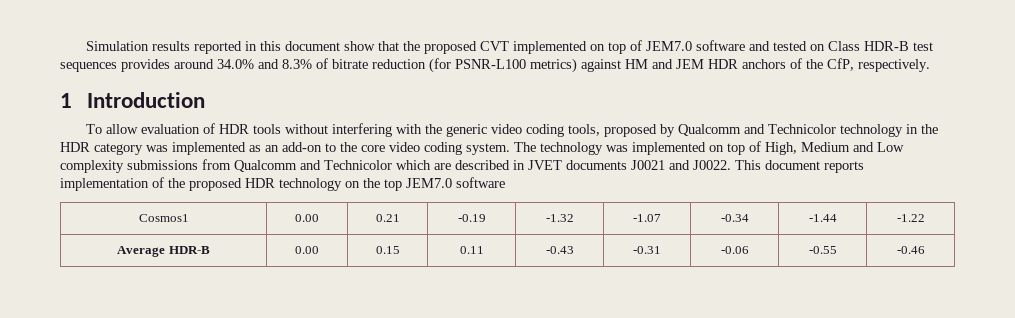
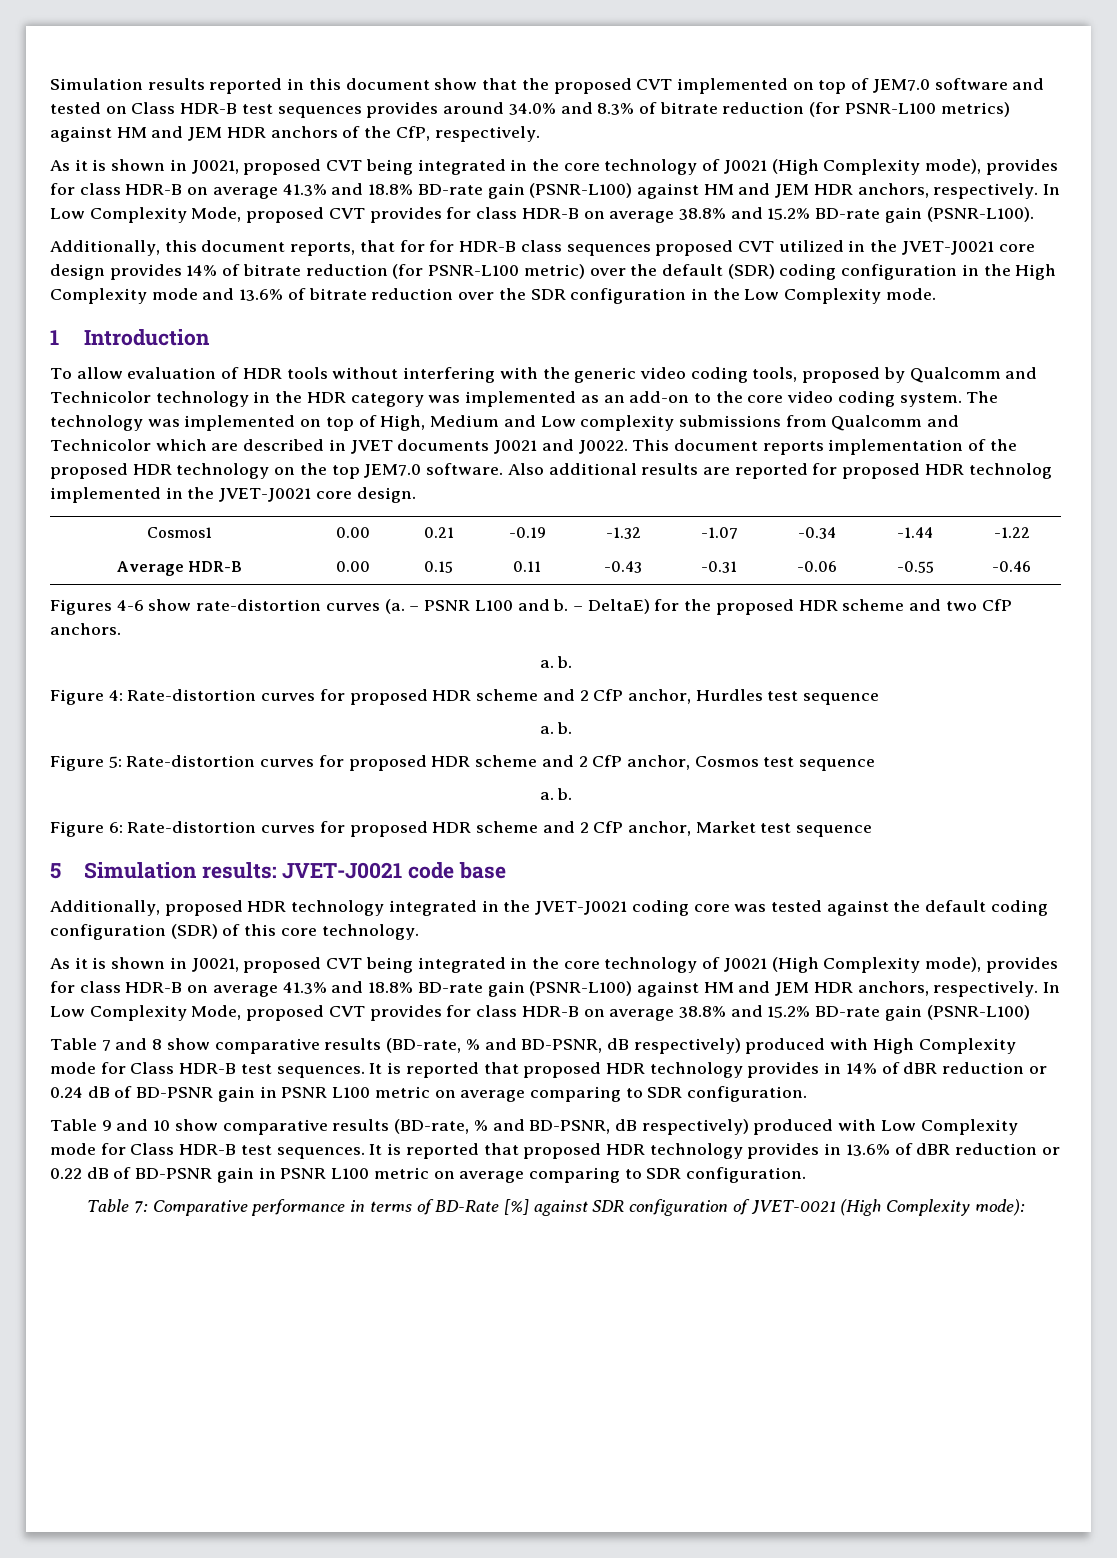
(930, 65) none -> [50,159,1058,175] [50,183,1061,199] [50,207,1034,223] [50,240,1035,256] [50,264,1057,280] [50,288,936,304] // As it is shown in J0021, proposed CVT being integrated in the core technology of J0021 (High Complexity mode), provides for class HDR-B on average 41.3% and 18.8% BD-rate gain (PSNR-L100) against HM and JEM HDR anchors, respectively. In Low Complexity Mode, proposed CVT provides for class HDR-B on average 38.8% and 15.2% BD-rate gain (PSNR-L100). // Additionally, this document reports, that for for HDR-B class sequences proposed CVT utilized in the JVET-J0021 core design provides 14% of bitrate reduction (for PSNR-L100 metric) over the default (SDR) coding configuration in the High Complexity mode and 13.6% of bitrate reduction over the SDR configuration in the Low Complexity mode.
[456,177,505,188] software -> [426,463,1052,479] [50,487,416,503] software. Also additional results are reported for proposed HDR technolog implemented in the JVET-J0021 core design.
(925, 250) none -> [50,599,1012,615] [50,623,121,635] [539,656,573,668] [50,689,880,705] [539,722,573,734] [50,755,876,771] [539,788,573,800] [50,821,873,837] [50,862,506,879] [50,900,1048,916] [50,924,419,940] [50,957,1058,973] [50,981,1061,997] [50,1005,1030,1021] [50,1038,1016,1054] [50,1062,1047,1078] [50,1086,808,1102] [50,1119,1018,1135] [50,1143,1060,1159] [50,1167,807,1183] [87,1199,1025,1216] // Figures 4-6 show rate-distortion curves (a. – PSNR L100 and b. – DeltaE) for the proposed HDR scheme and two CfP anchors. // a. b. // Figure 4: Rate-distortion curves for proposed HDR scheme and 2 CfP anchor, Hurdles test sequence // a. b. // Figure 5: Rate-distortion curves for proposed HDR scheme and 2 CfP anchor, Cosmos test sequence // a. b. // Figure 6: Rate-distortion curves for proposed HDR scheme and 2 CfP anchor, Market test sequence // 5 Simulation results: JVET-J0021 code base // Additionally, proposed HDR technology integrated in the JVET-J0021 coding core was tested against the default coding configuration (SDR) of this core technology. // As it is shown in J0021, proposed CVT being integrated in the core technology of J0021 (High Complexity mode), provides for class HDR-B on average 41.3% and 18.8% BD-rate gain (PSNR-L100) against HM and JEM HDR anchors, respectively. In Low Complexity Mode, proposed CVT provides for class HDR-B on average 38.8% and 15.2% BD-rate gain (PSNR-L100) // Table 7 and 8 show comparative results (BD-rate, % and BD-PSNR, dB respectively) produced with High Complexity mode for Class HDR-B test sequences. It is reported that proposed HDR technology provides in 14% of dBR reduction or 0.24 dB of BD-PSNR gain in PSNR L100 metric on average comparing to SDR configuration. // Table 9 and 10 show comparative results (BD-rate, % and BD-PSNR, dB respectively) produced with Low Complexity mode for Class HDR-B test sequences. It is reported that proposed HDR technology provides in 13.6% of dBR reduction or 0.22 dB of BD-PSNR gain in PSNR L100 metric on average comparing to SDR configuration. // Table 7: Comparative performance in terms of BD-Rate [%] against SDR configuration of JVET-0021 (High Complexity mode):

